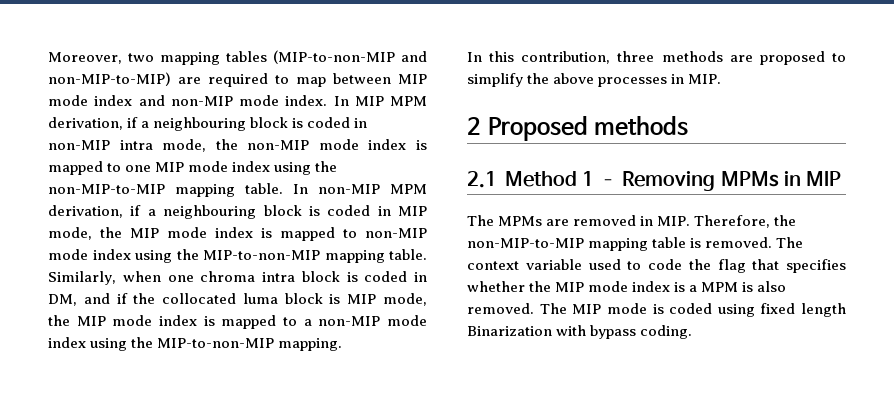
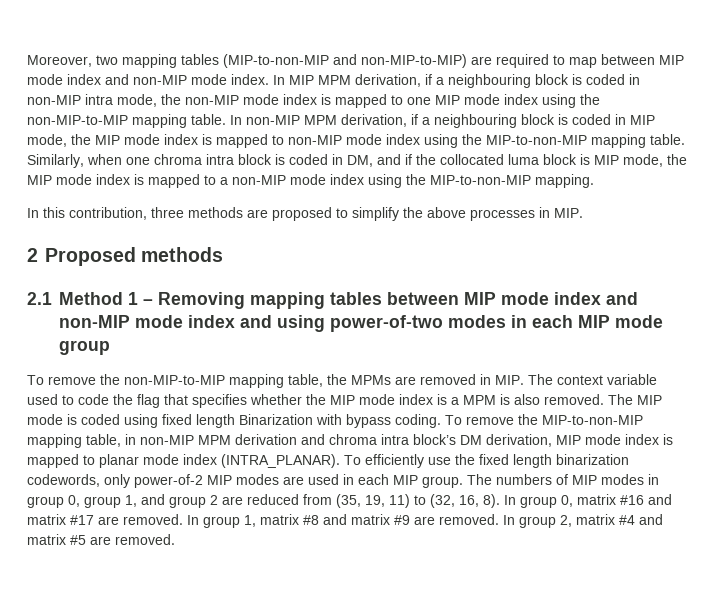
[720,171,842,187] [467,215,494,226] MPMs in MIP // The -> [250,292,638,309] [59,315,663,332] [59,340,110,355] [27,374,347,388] mapping tables between MIP mode index and non-MIP mode index and using power-of-two modes in each MIP mode group // To remove the non-MIP-to-MIP mapping table, the
[694,215,797,228] [467,237,773,251] Therefore, the non-MIP-to-MIP mapping table is removed. -> (524, 380) none
(693, 332) none -> [445,414,643,425] [27,434,673,448] [27,454,629,468] [27,474,659,488] [27,494,672,508] [27,514,663,528] [27,534,175,545] To remove the MIP-to-non-MIP mapping table, in non-MIP MPM derivation and chroma intra block’s DM derivation, MIP mode index is mapped to planar mode index (INTRA_PLANAR). To efficiently use the fixed length binarization codewords, only power-of-2 MIP modes are used in each MIP group. The numbers of MIP modes in group 0, group 1, and group 2 are reduced from (35, 19, 11) to (32, 16, 8). In group 0, matrix #16 and matrix #17 are removed. In group 1, matrix #8 and matrix #9 are removed. In group 2, matrix #4 and matrix #5 are removed.

